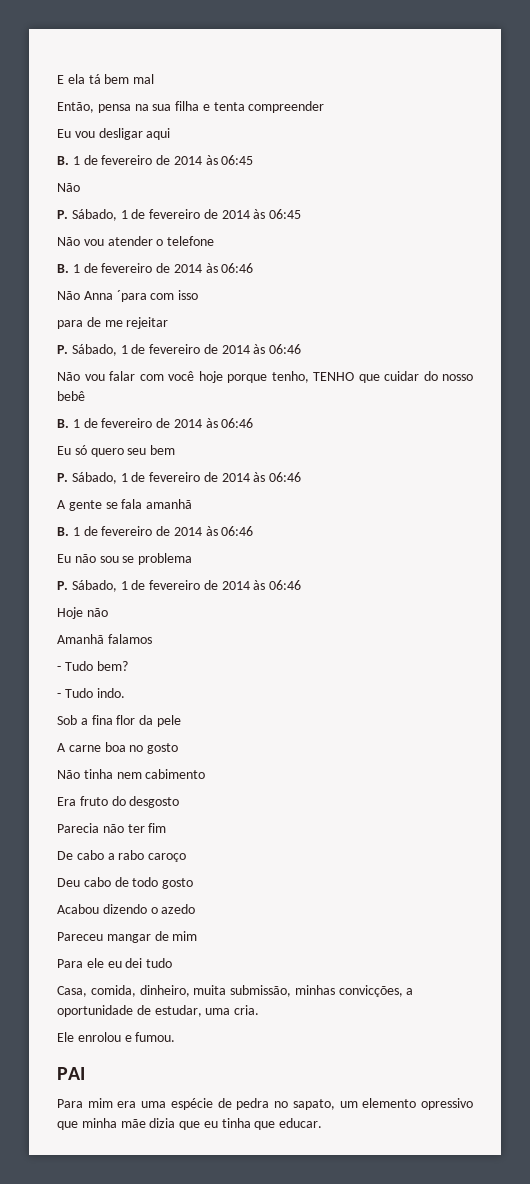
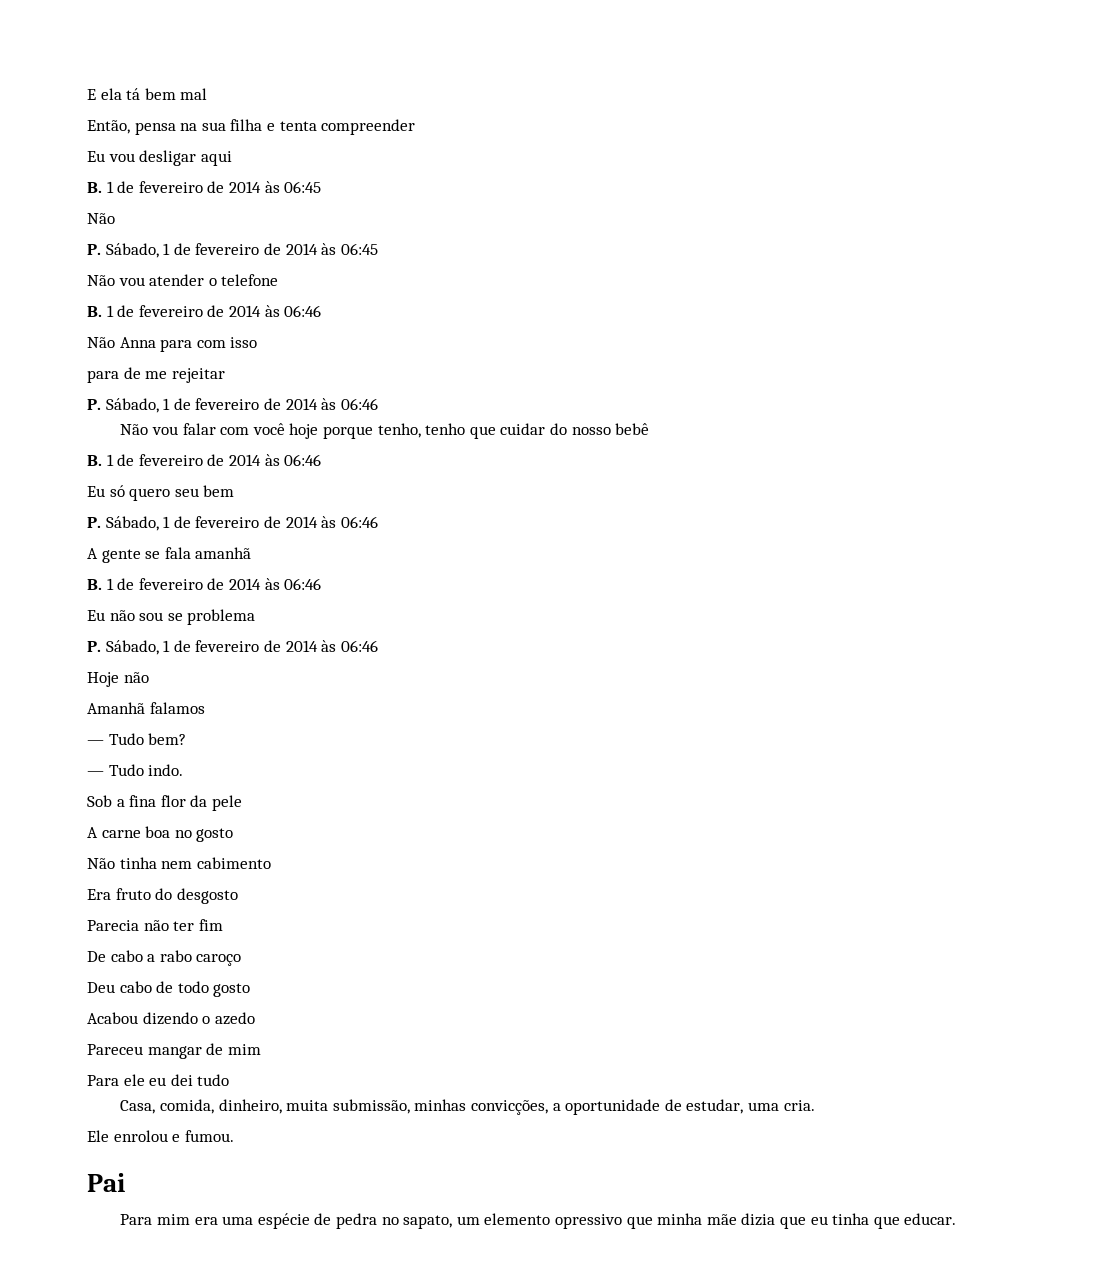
[116,290,147,302] ´para -> [160,339,193,352] para
[313,372,354,381] TENHO -> [425,423,466,435] tenho
[57,666,61,671] - -> [87,740,104,745] —
[57,693,61,698] - -> [87,771,104,776] —
[57,1067,85,1080] PAI -> [87,1173,125,1192] Pai

